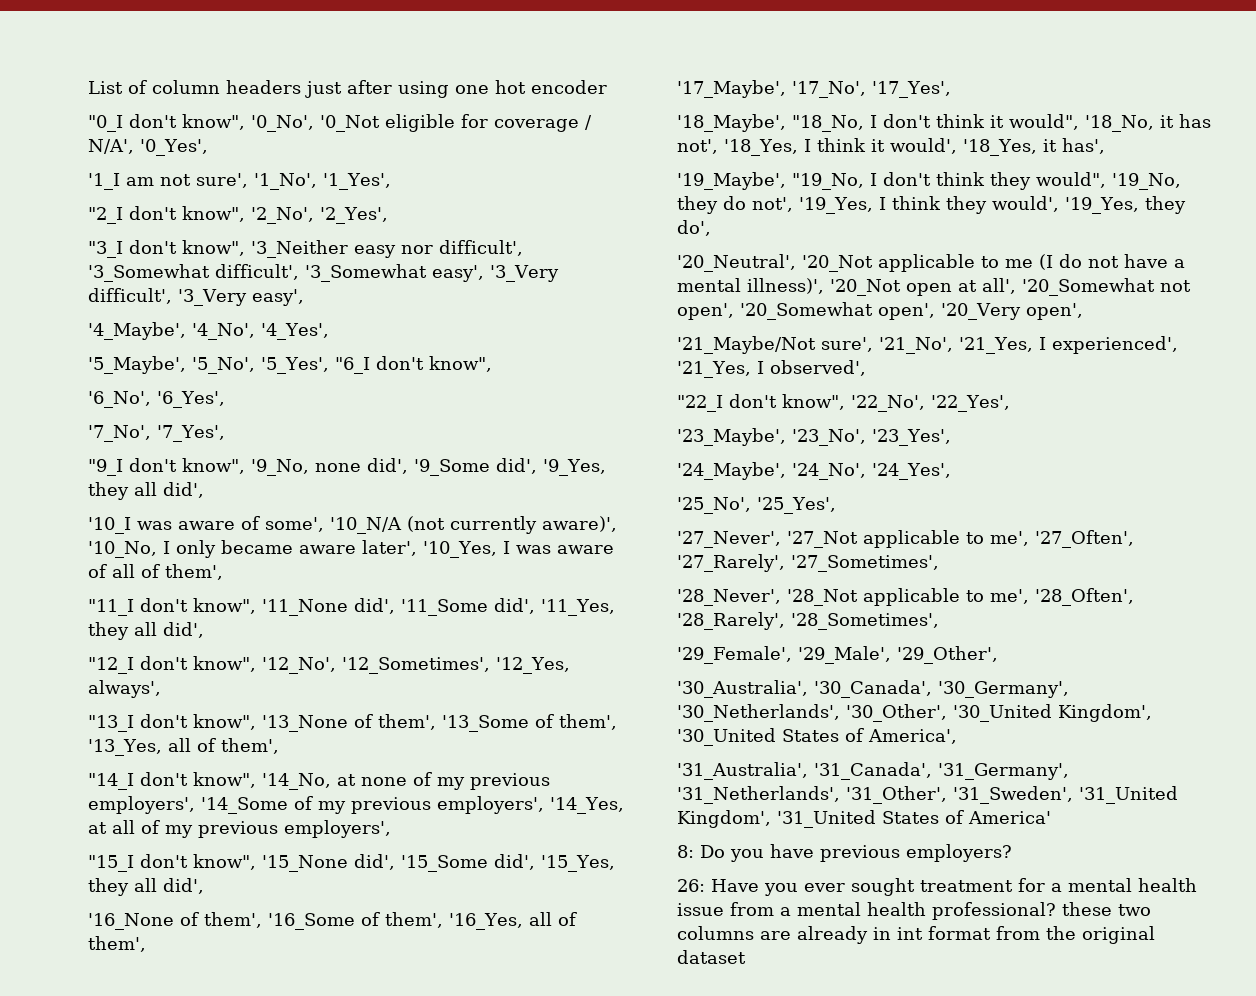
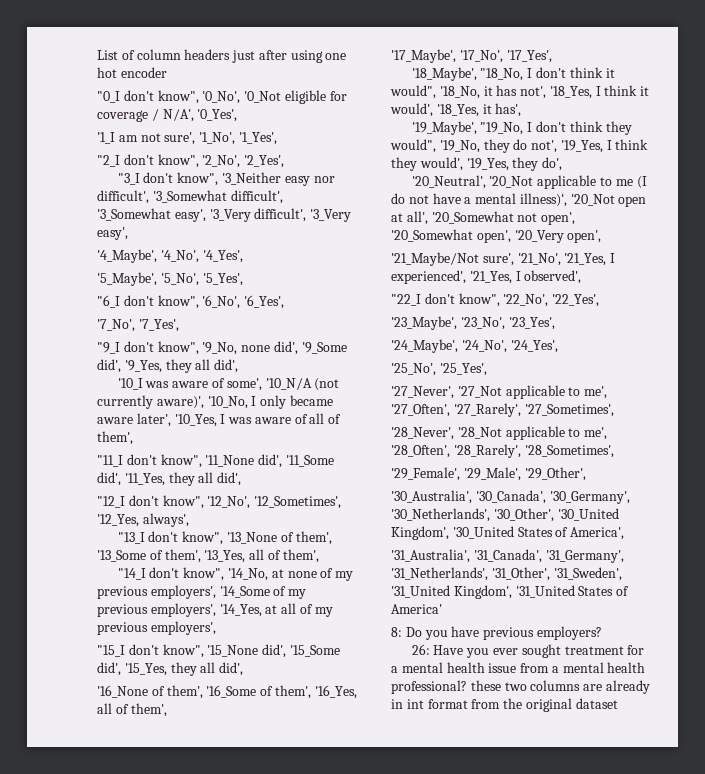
(329, 365) none -> (243, 279) //
(492, 364) // -> (199, 302) none

